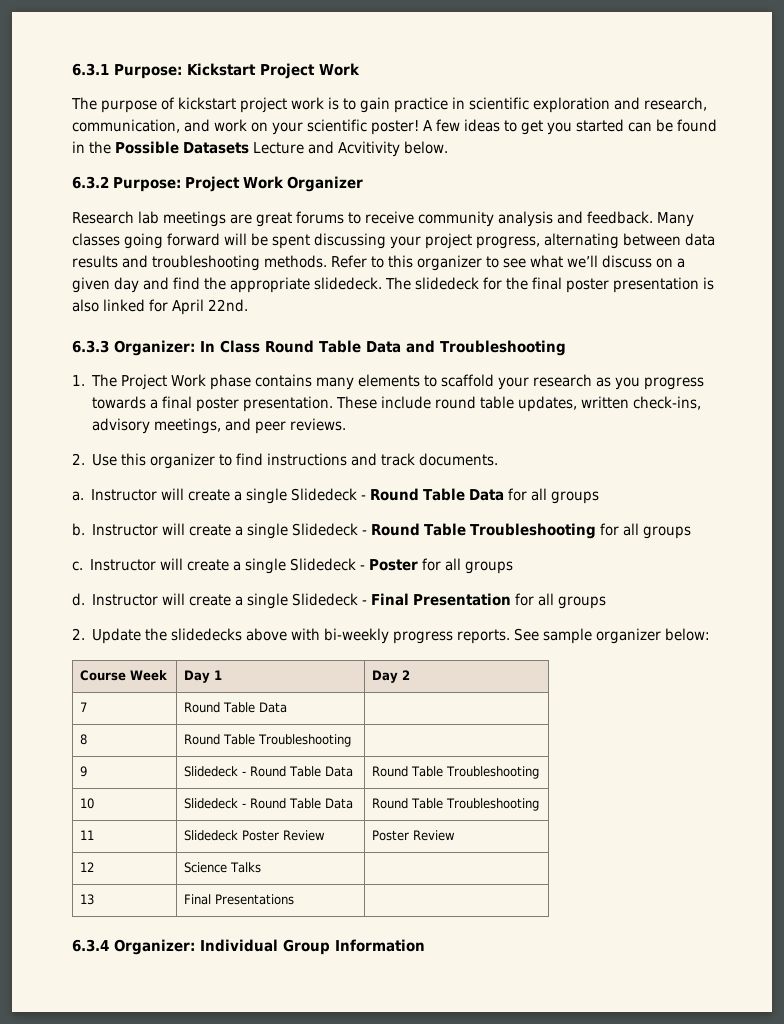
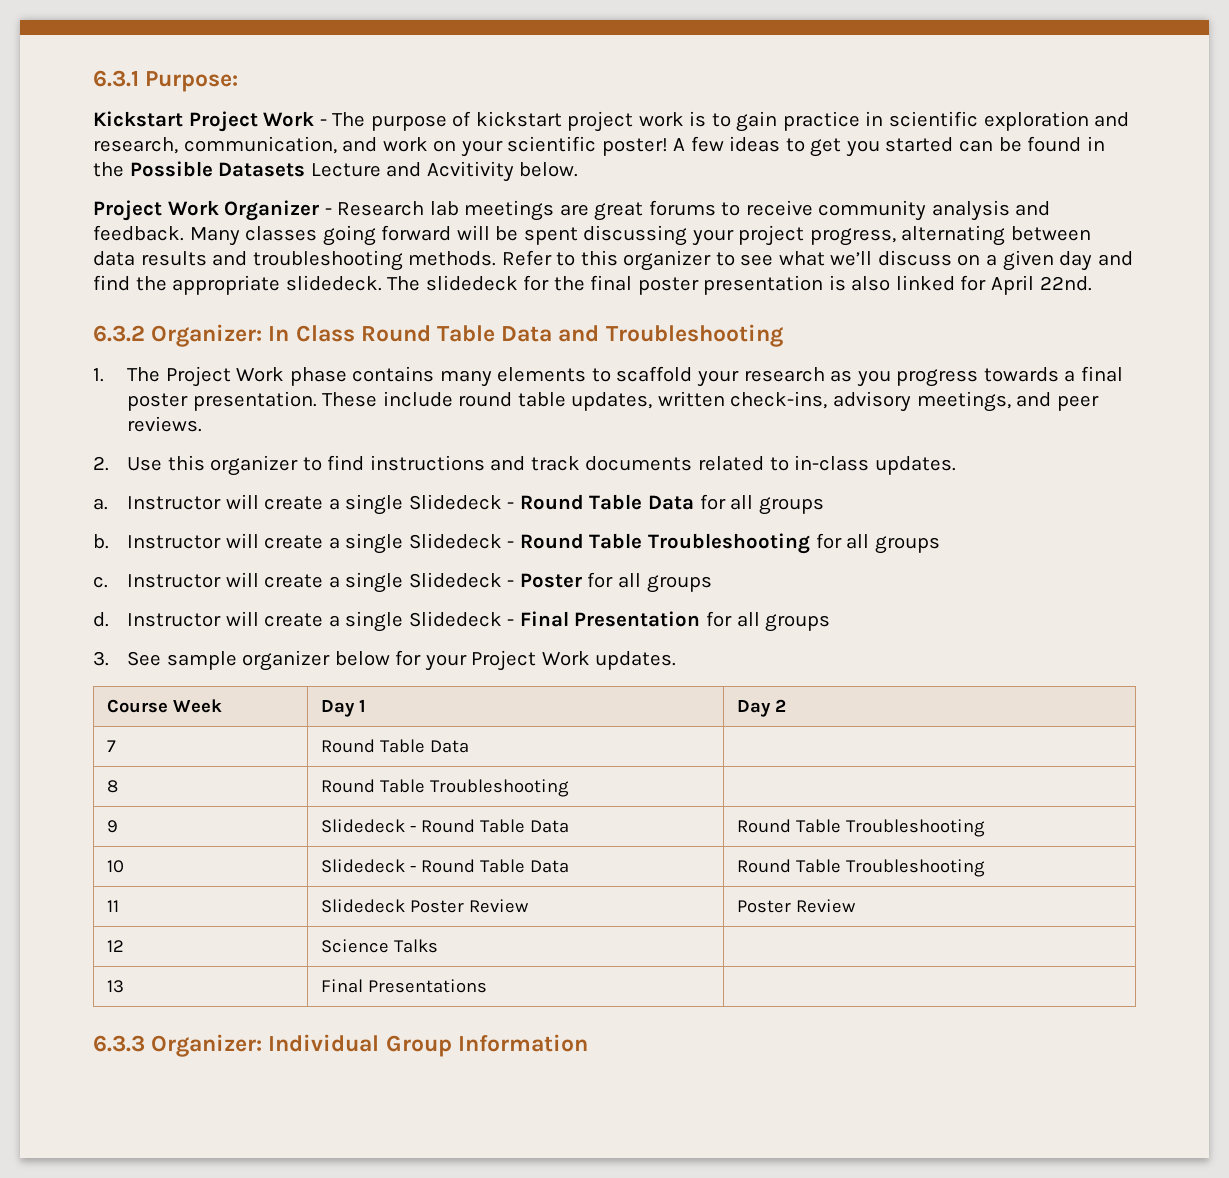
(182, 71) none -> (239, 81) //
(360, 69) // -> [319,119,327,126] -
[72,176,181,192] 6.3.2 Purpose: -> (579, 169) none
(363, 184) // -> [324,208,332,215] -
[72,340,109,353] 6.3.3 -> [93,325,145,342] 6.3.2
[419,453,499,466] documents. -> [585,455,956,475] documents related to in-class updates.
[72,628,711,644] 2. Update the slidedecks above with bi-weekly progress reports. See sample organizer below: -> [93,650,677,671] 3. See sample organizer below for your Project Work updates.
[72,939,109,952] 6.3.4 -> [93,1035,145,1052] 6.3.3

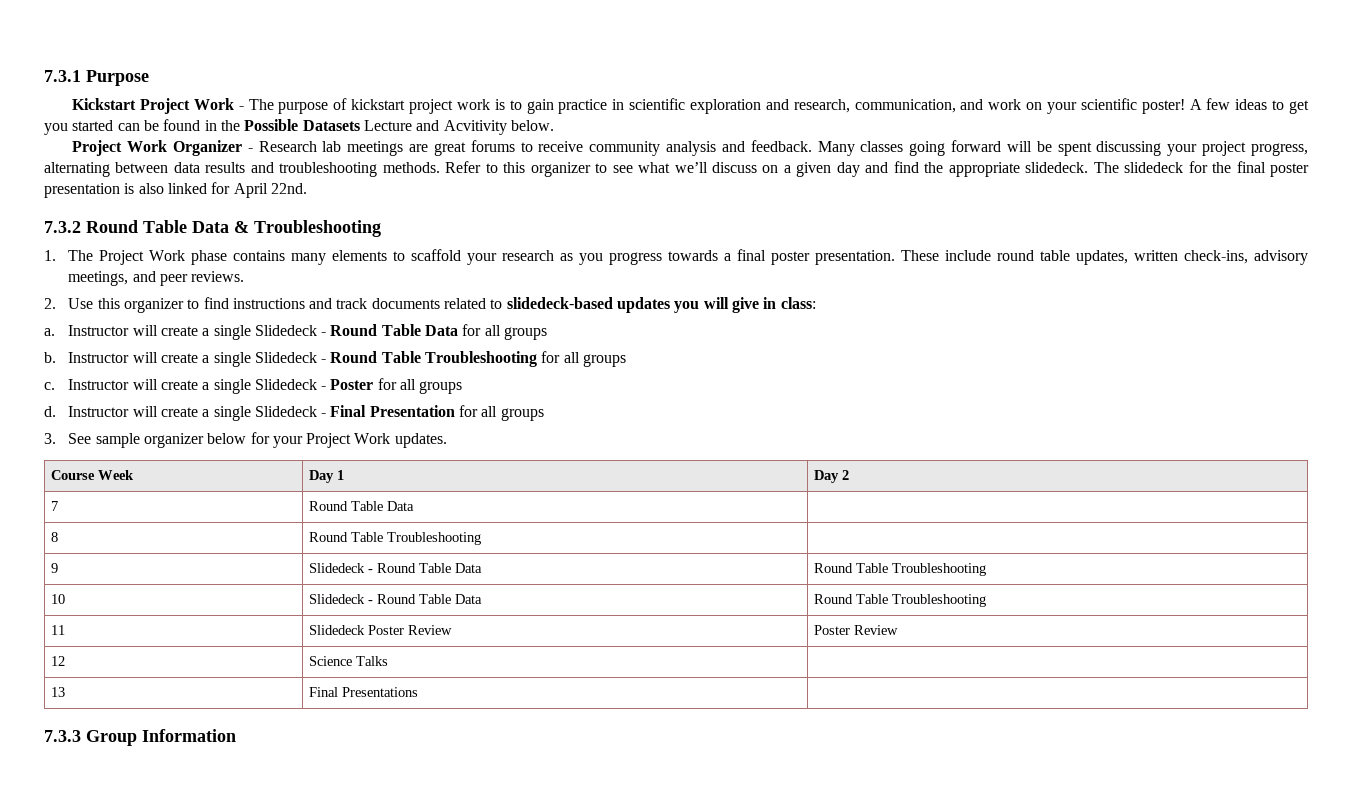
[93,70,239,92] 6.3.1 Purpose: -> [44,70,149,86] 7.3.1 Purpose
[93,324,600,347] 6.3.2 Organizer: In Class Round Table Data and -> [44,220,249,233] 7.3.2 Round Table Data &
[794,455,956,475] in-class updates. -> [506,297,816,313] slidedeck-based updates you will give in class:
[93,1034,380,1057] 6.3.3 Organizer: Individual -> [44,730,81,742] 7.3.3

